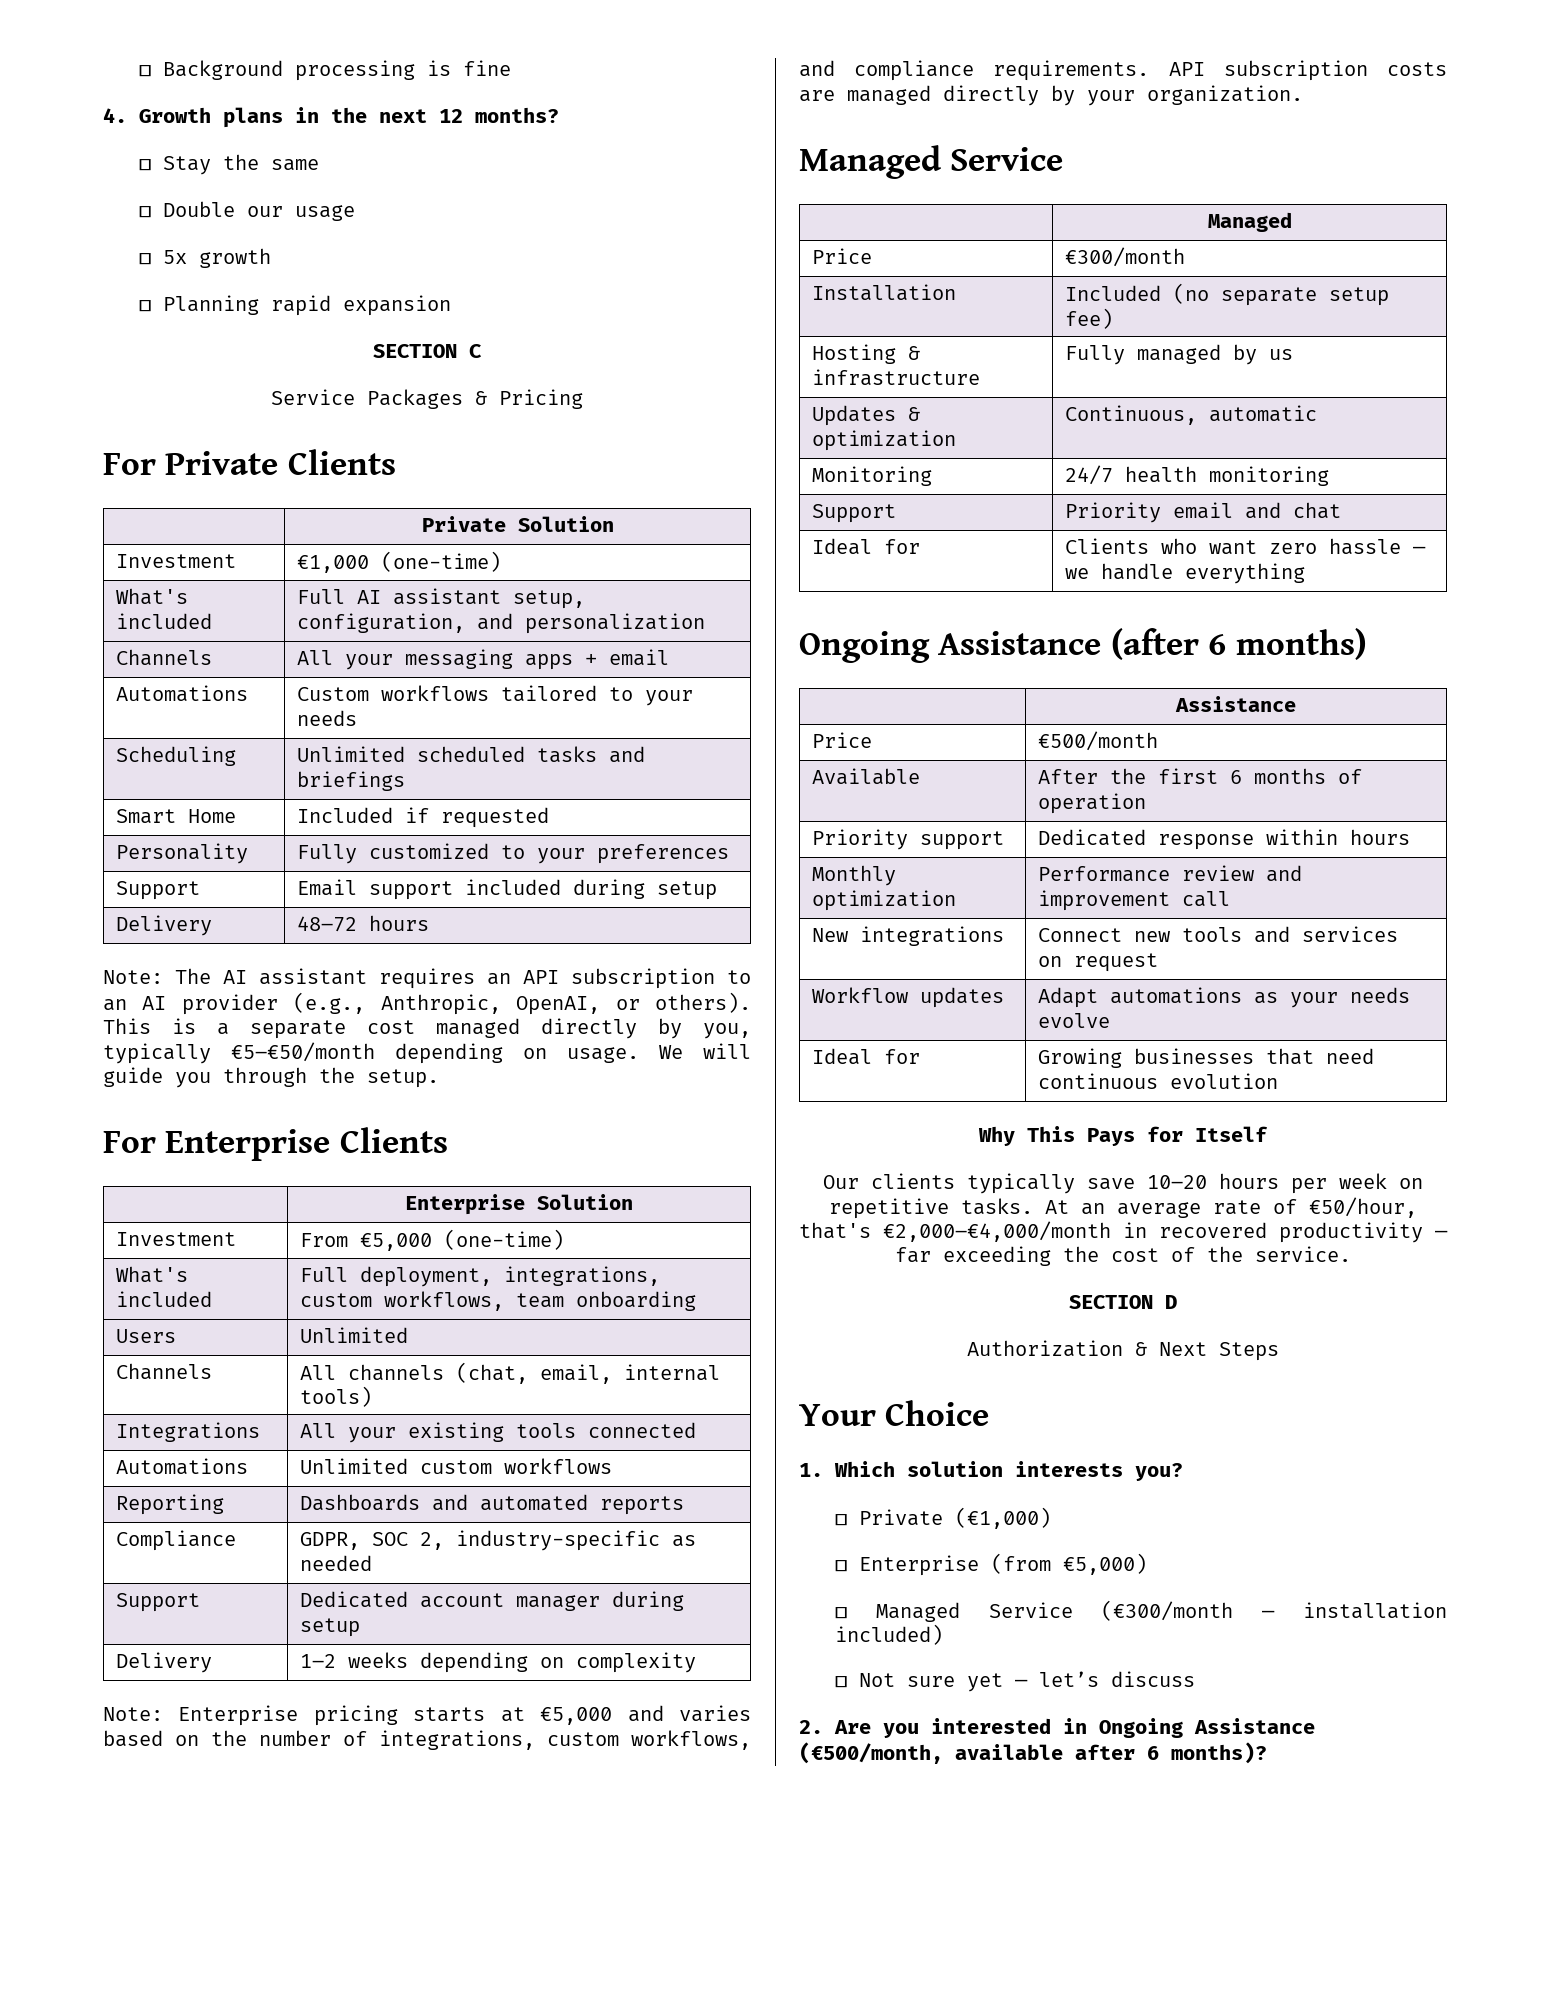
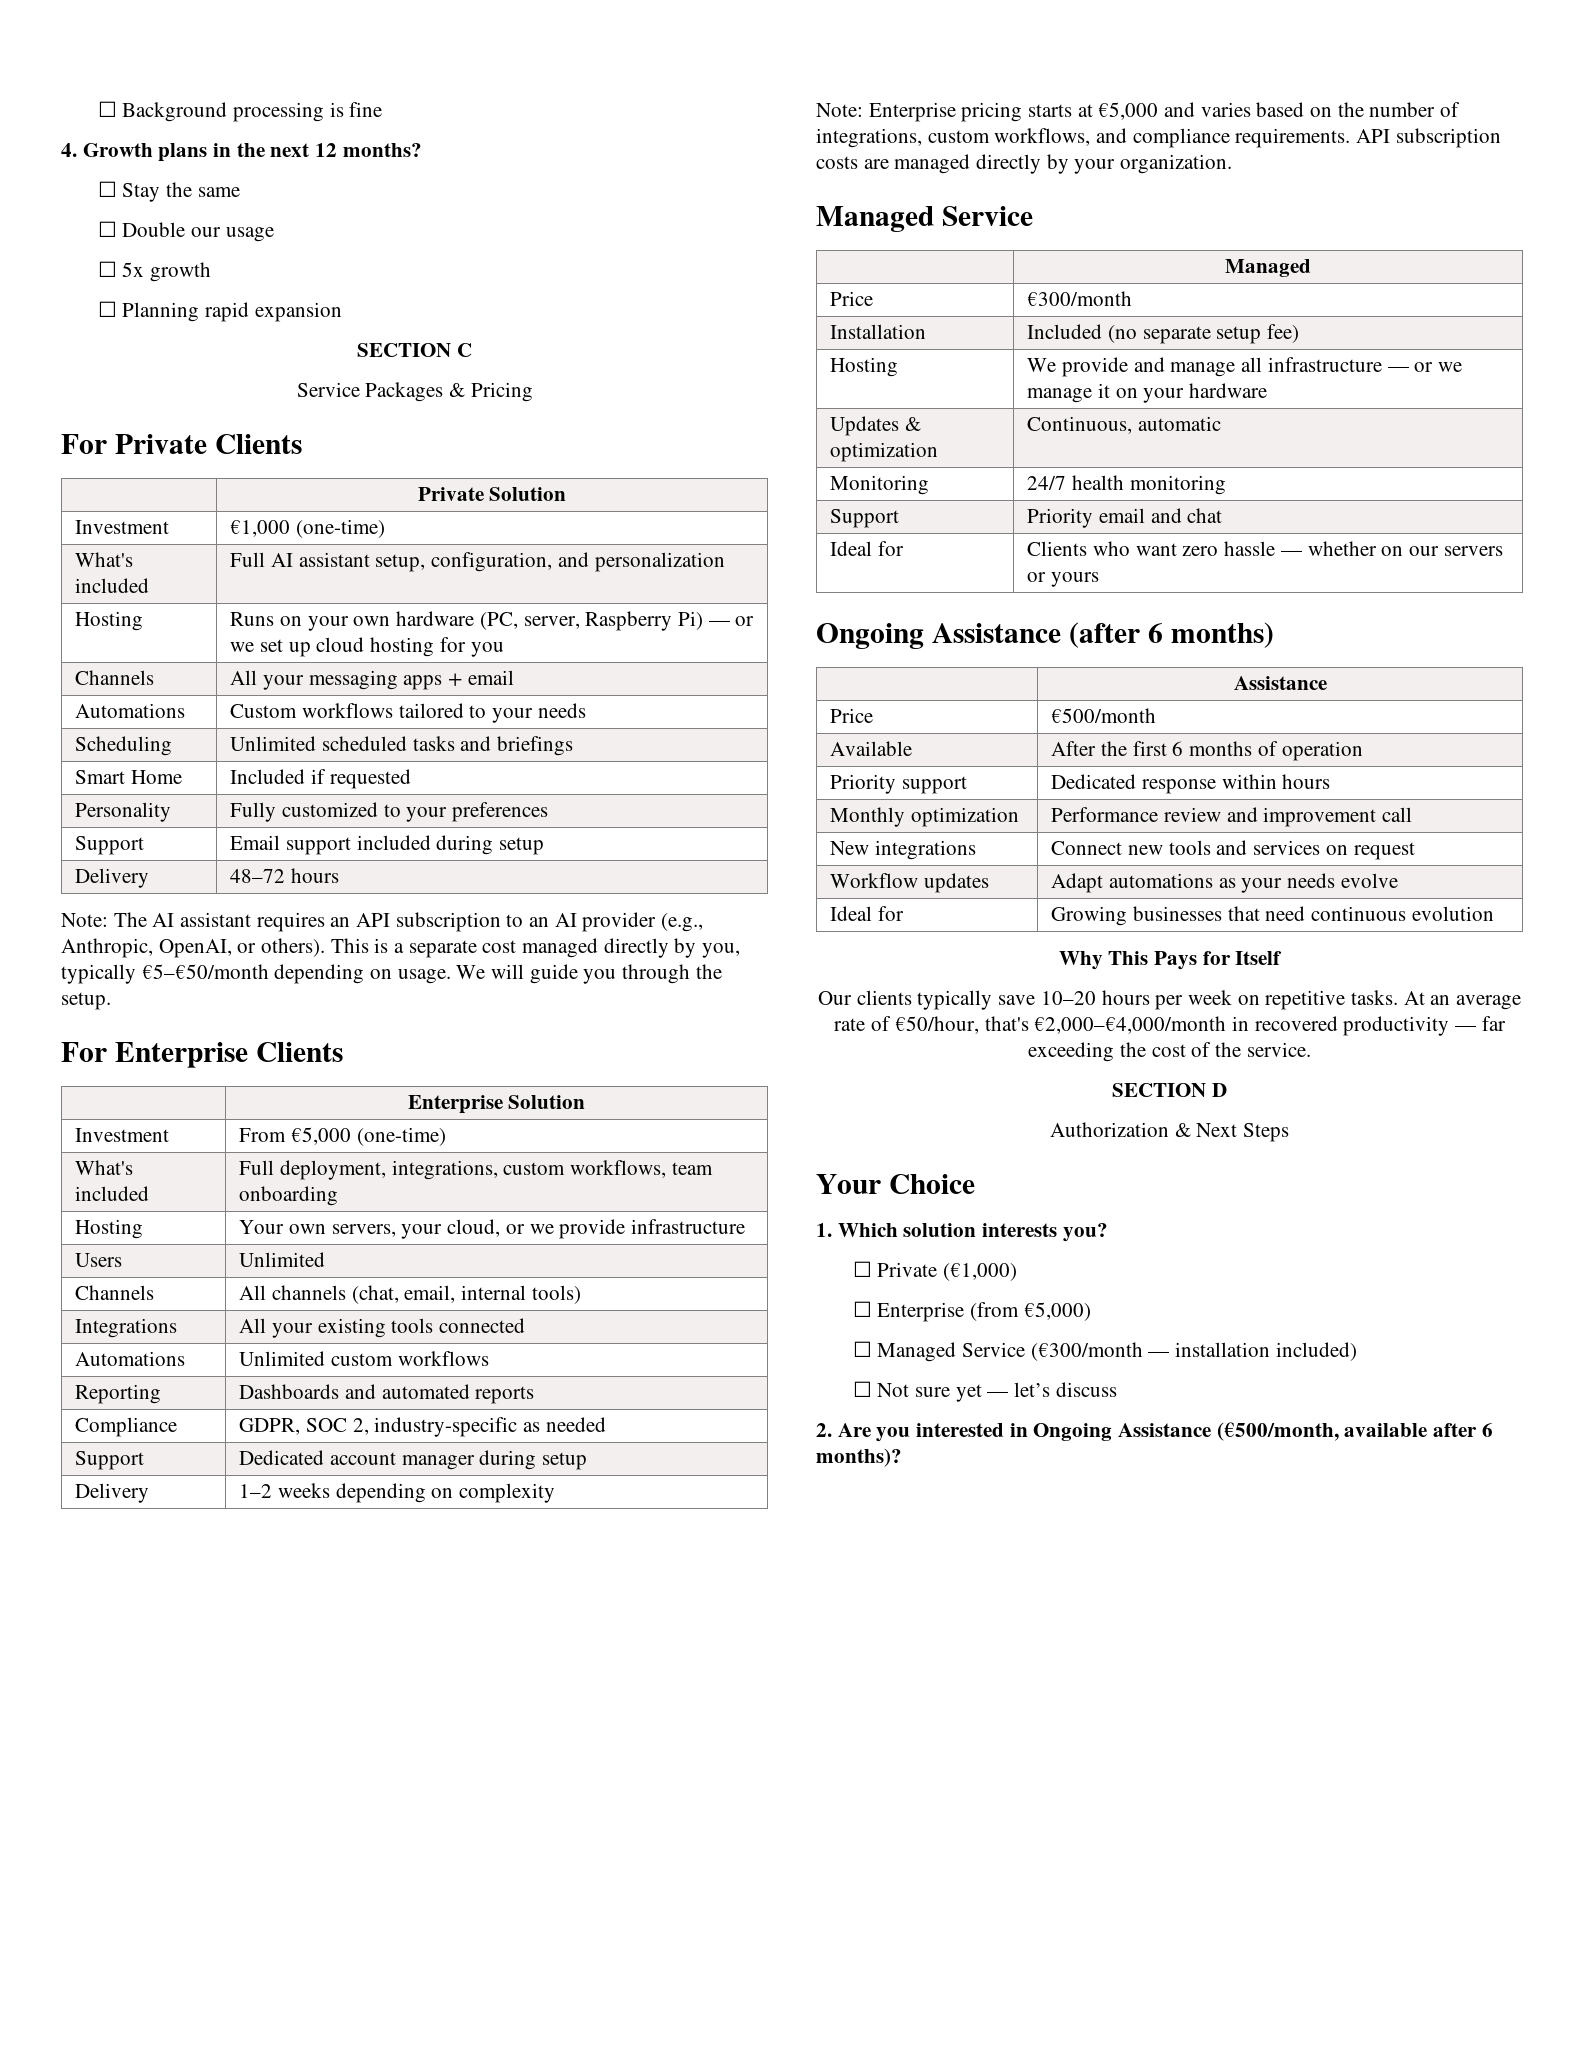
(706, 623) none -> [75,611,144,631] [230,611,755,631] [230,637,504,657] // Hosting | Runs on your own hardware (PC, server, Raspberry Pi) — or we set up cloud hosting for you
(697, 1301) none -> [75,1219,144,1239] [239,1219,745,1239] // Hosting | Your own servers, your cloud, or we provide infrastructure
[908,346,921,360] [812,369,981,386] [1065,344,1294,365] & infrastructure | Fully managed by us -> [1027,357,1462,377] [1027,383,1268,403] | We provide and manage all infrastructure — or we manage it on your hardware
[1065,563,1306,584] we handle everything -> [1307,541,1503,556] [1027,572,1100,587] whether on our servers or yours

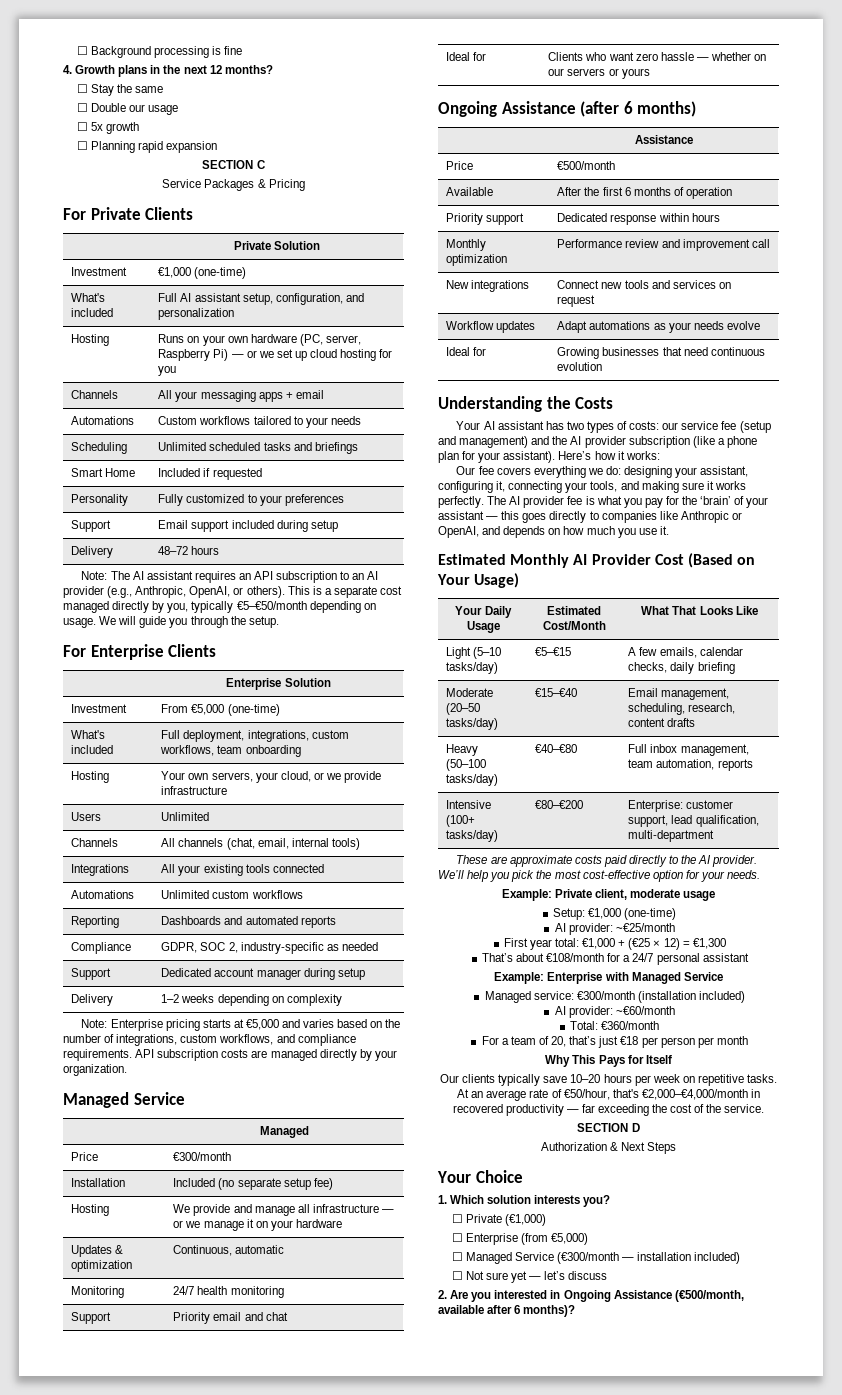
(1494, 913) none -> [438,396,614,412] [456,421,771,433] [438,436,757,448] [438,451,660,463] [456,466,749,478] [438,481,746,493] [438,496,769,508] [438,511,742,523] [438,526,669,538] [438,553,756,568] [437,573,520,588] [455,606,512,618] [466,621,500,633] [547,606,601,615] [542,621,606,630] [641,606,758,615] [446,647,502,659] [446,662,499,674] [535,647,572,656] [628,647,743,658] [628,662,735,674] [446,688,494,697] [446,703,481,715] [446,718,499,730] [535,688,578,697] [628,688,730,700] [628,703,736,715] [628,718,696,727] [446,744,479,756] [446,759,487,771] [446,774,499,786] [535,744,578,753] [628,744,749,756] [628,759,753,771] [446,800,492,809] [446,815,476,827] [446,830,499,842] [535,800,584,809] [628,800,734,812] [628,815,759,827] [628,830,715,842] [456,855,758,867] [438,870,761,882] [501,889,716,901] [553,908,677,920] [554,923,675,935] [503,938,726,950] [481,953,749,965] [494,972,723,984] [484,991,746,1003] [554,1006,675,1018] [570,1021,660,1030] [481,1036,748,1048] // Understanding the Costs // Your AI assistant has two types of costs: our service fee (setup and management) and the AI provider subscription (like a phone plan for your assistant). Here’s how it works: // Our fee covers everything we do: designing your assistant, configuring it, connecting your tools, and making sure it works perfectly. The AI provider fee is what you pay for the ‘brain’ of your assistant — this goes directly to companies like Anthropic or OpenAI, and depends on how much you use it. // Estimated Monthly AI Provider Cost (Based on Your Usage) // Your Daily Usage | Estimated Cost/Month | What That Looks Like // Light (5–10 tasks/day) | €5–€15 | A few emails, calendar checks, daily briefing // Moderate (20–50 tasks/day) | €15–€40 | Email management, scheduling, research, content drafts // Heavy (50–100 tasks/day) | €40–€80 | Full inbox management, team automation, reports // Intensive (100+ tasks/day) | €80–€200 | Enterprise: customer support, lead qualification, multi-department // These are approximate costs paid directly to the AI provider. We’ll help you pick the most cost-effective option for your needs. // Example: Private client, moderate usage // Setup: €1,000 (one-time) // AI provider: ~€25/month // First year total: €1,000 + (€25 × 12) = €1,300 // That’s about €108/month for a 24/7 personal assistant // Example: Enterprise with Managed Service // Managed service: €300/month (installation included) // AI provider: ~€60/month // Total: €360/month // For a team of 20, that’s just €18 per person per month

